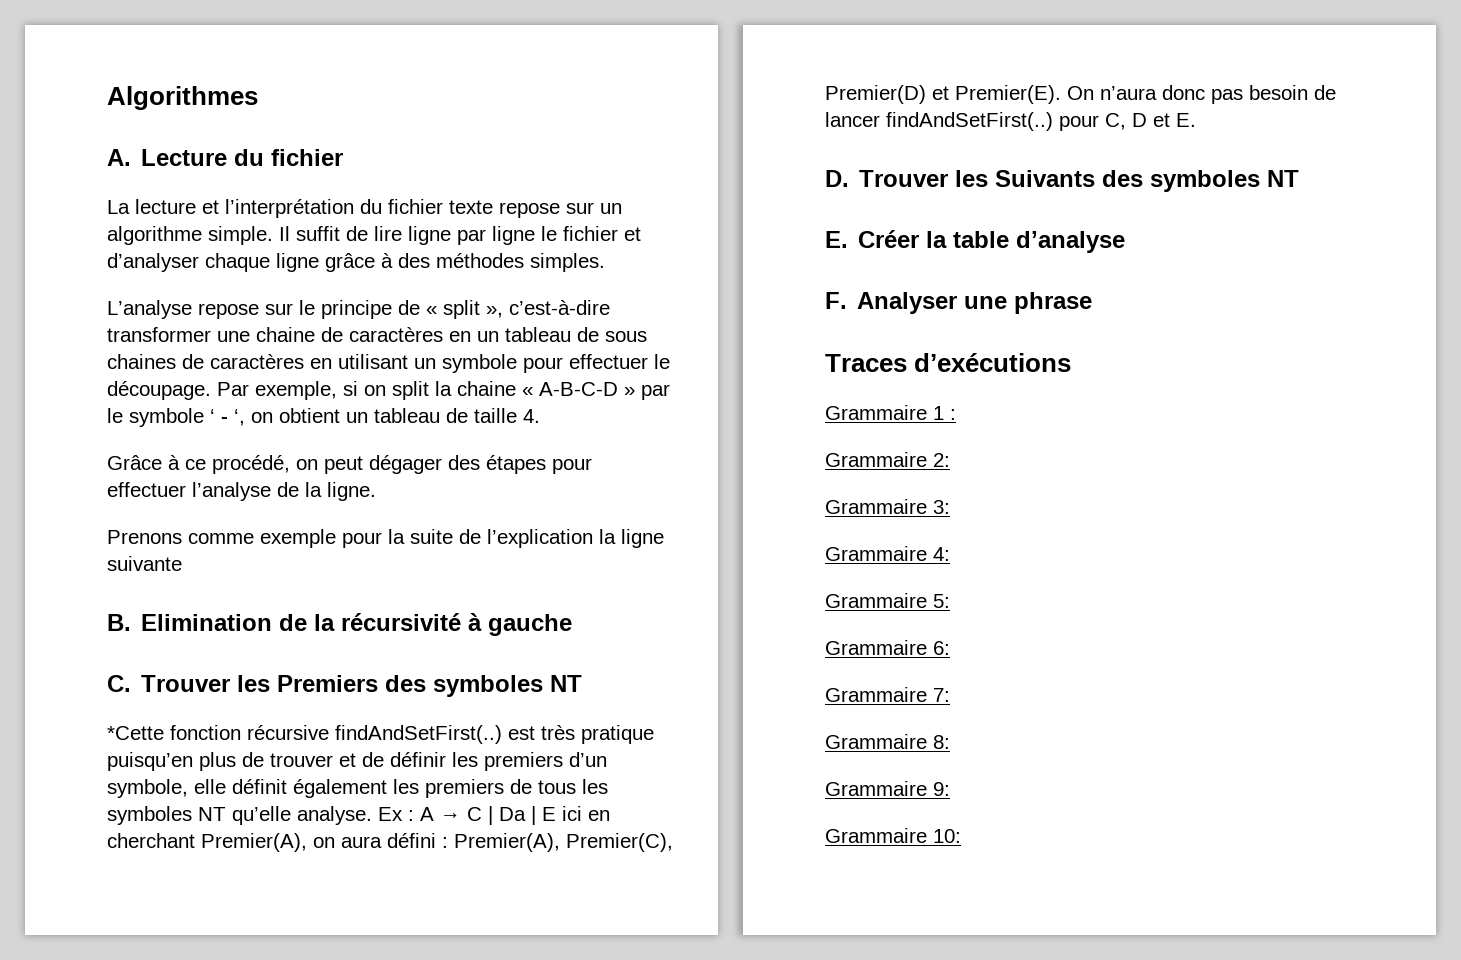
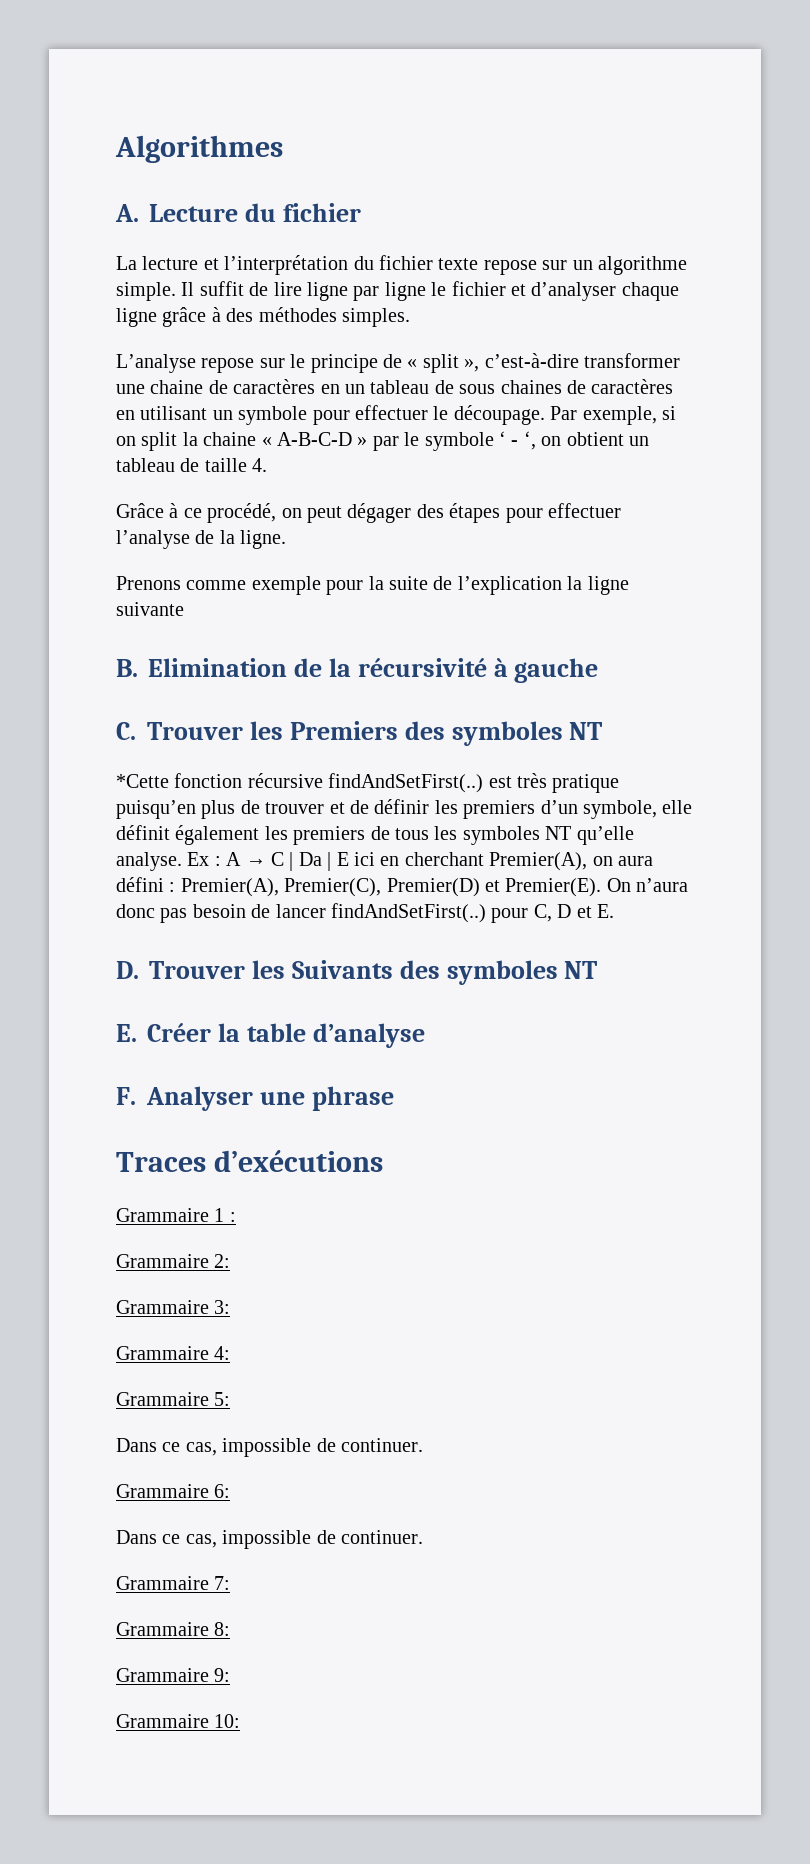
[825,640,950,655] Grammaire 6: -> [116,1438,423,1457] [116,1484,231,1498] [116,1530,423,1549] Dans ce cas, impossible de continuer. // Grammaire 6: // Dans ce cas, impossible de continuer.

